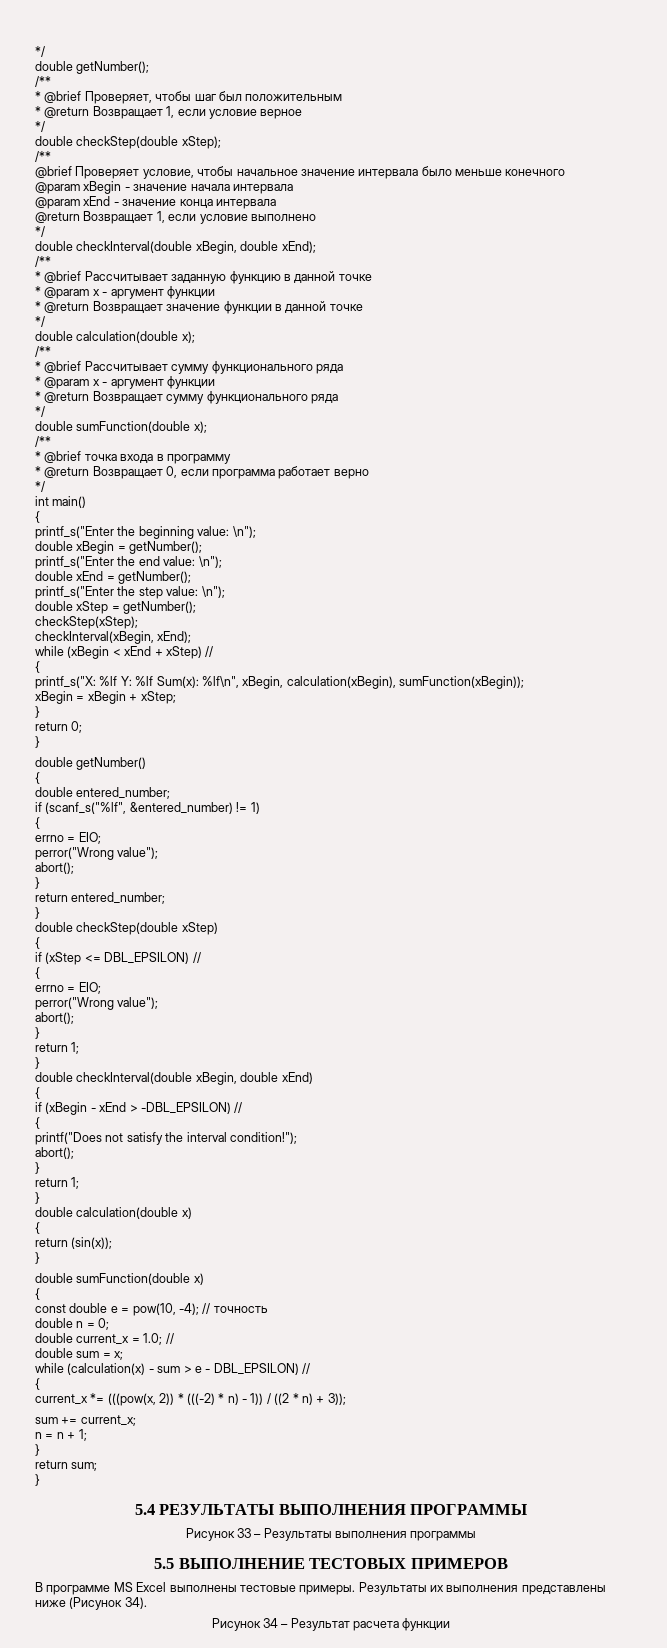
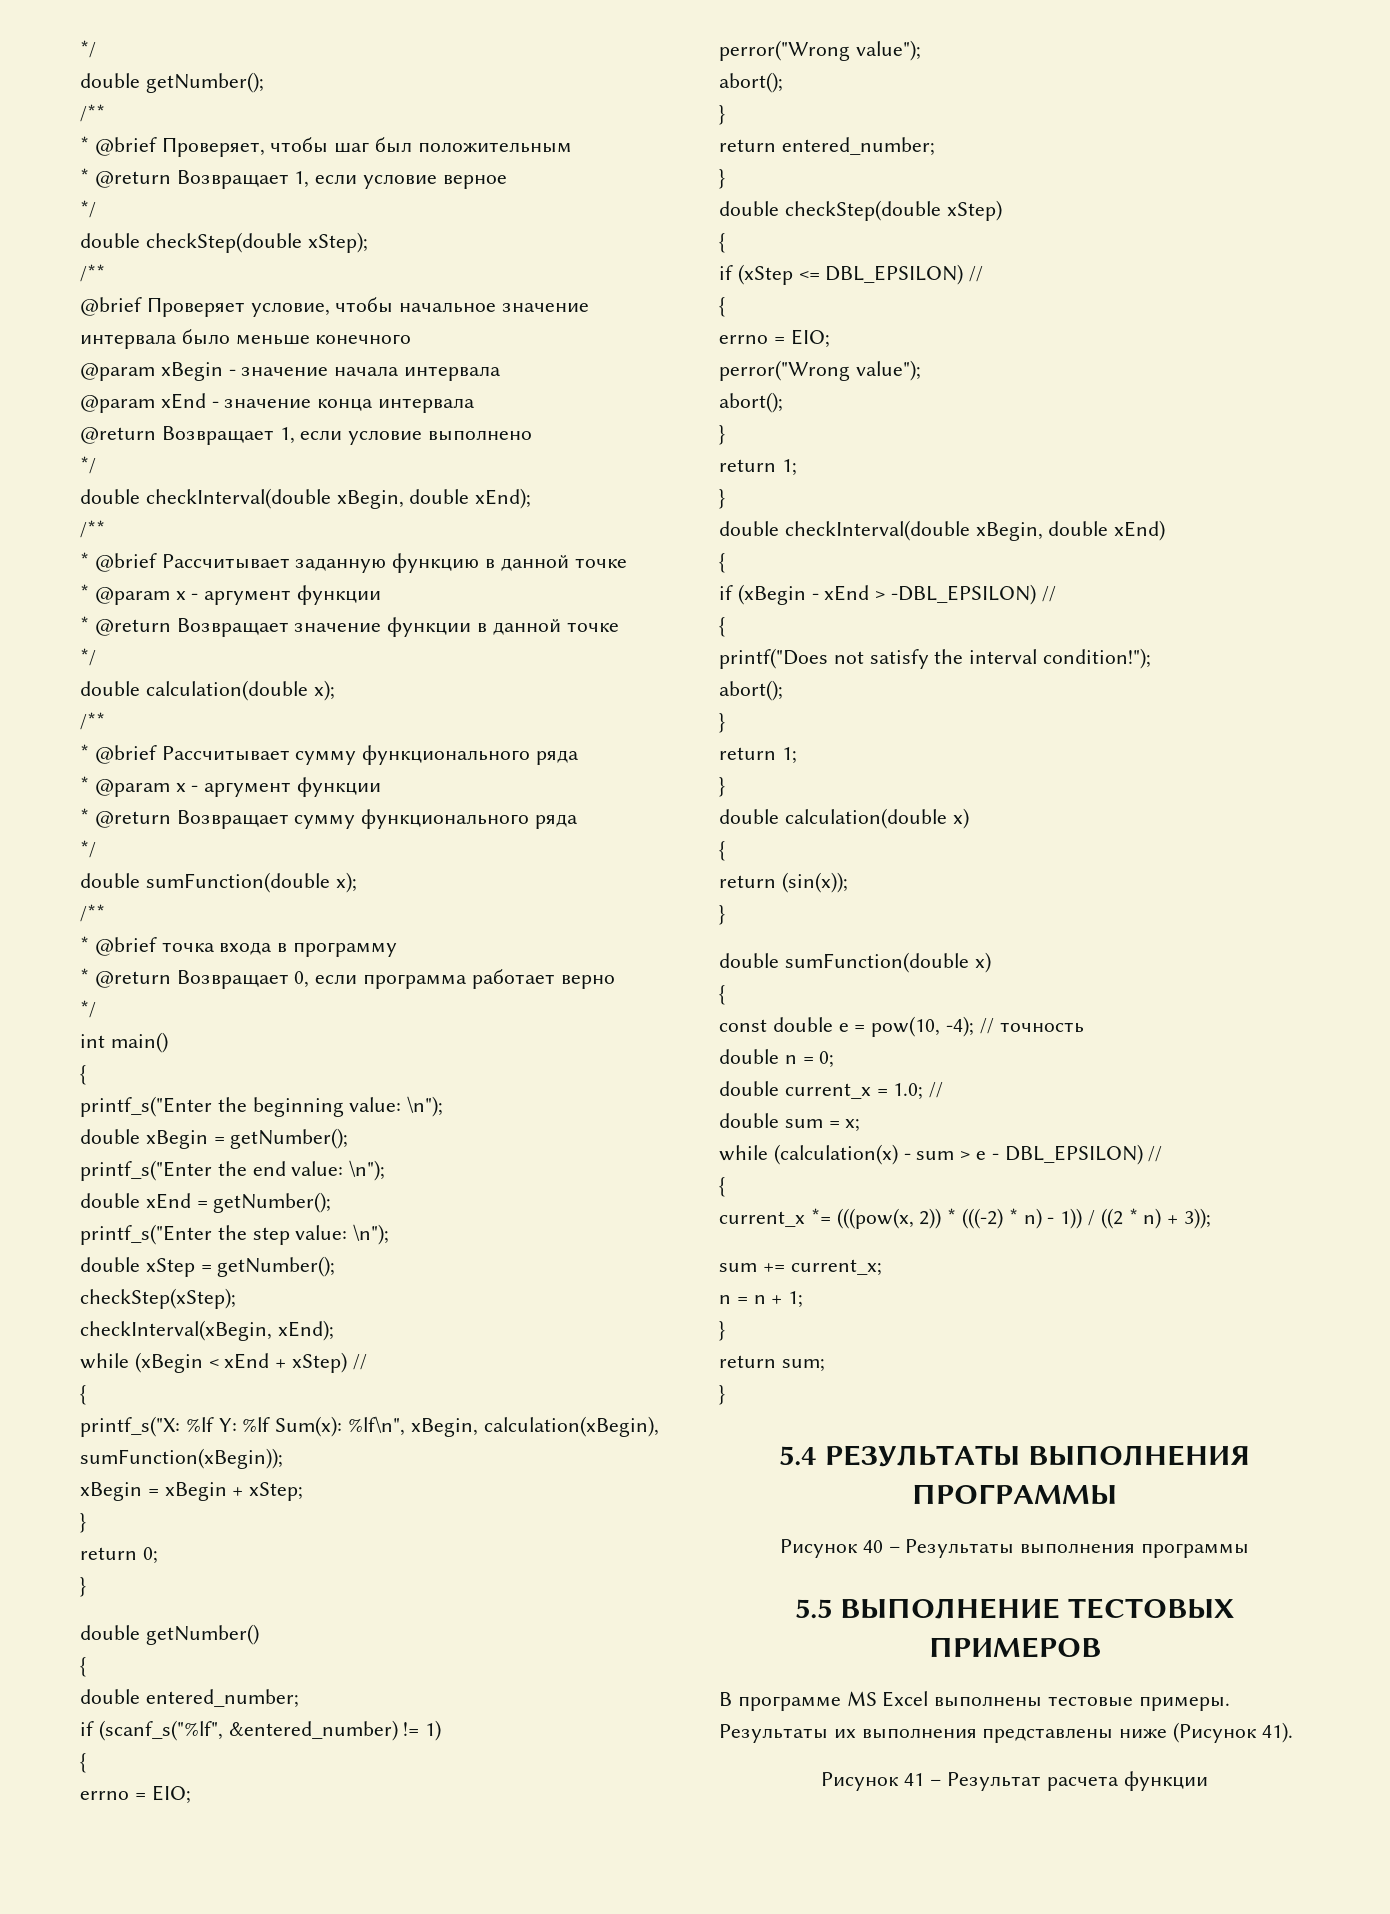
[236,1528,251,1538] 33 -> [862,1540,883,1553] 40
[124,1597,147,1609] [211,1618,278,1631] 34). // Рисунок 34 -> [1261,1722,1293,1743] [821,1772,925,1791] 41). // Рисунок 41

